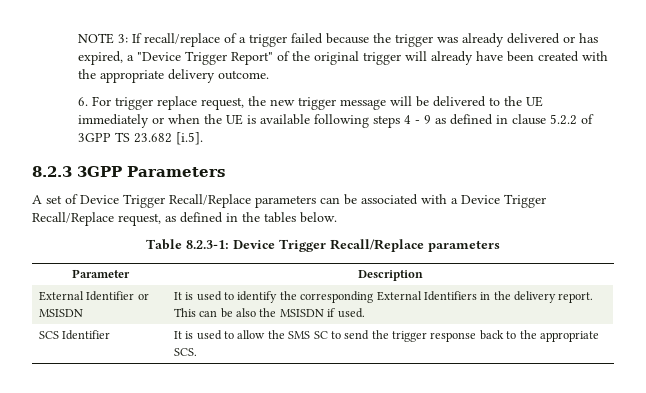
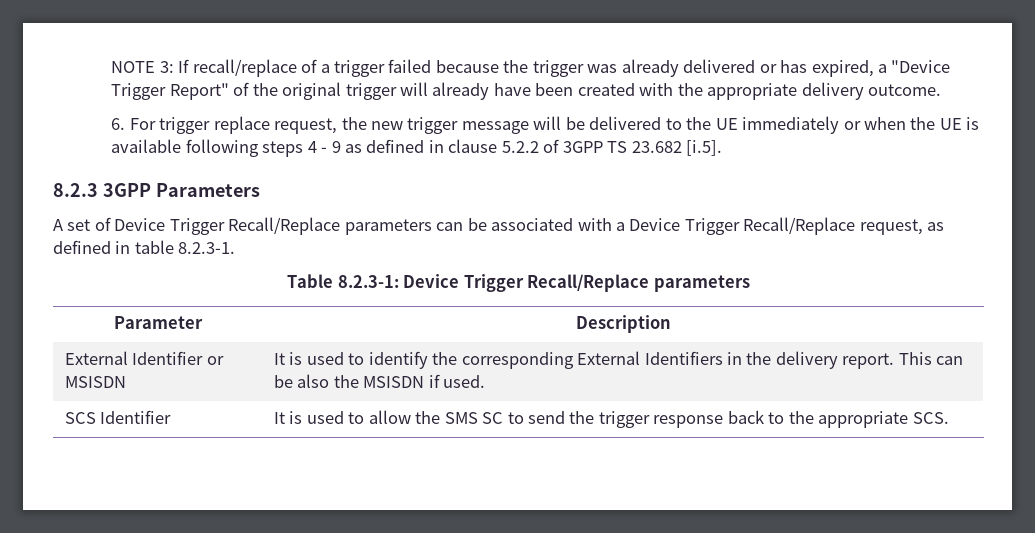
[242,212,337,223] the tables below. -> [134,240,236,254] table 8.2.3-1.

